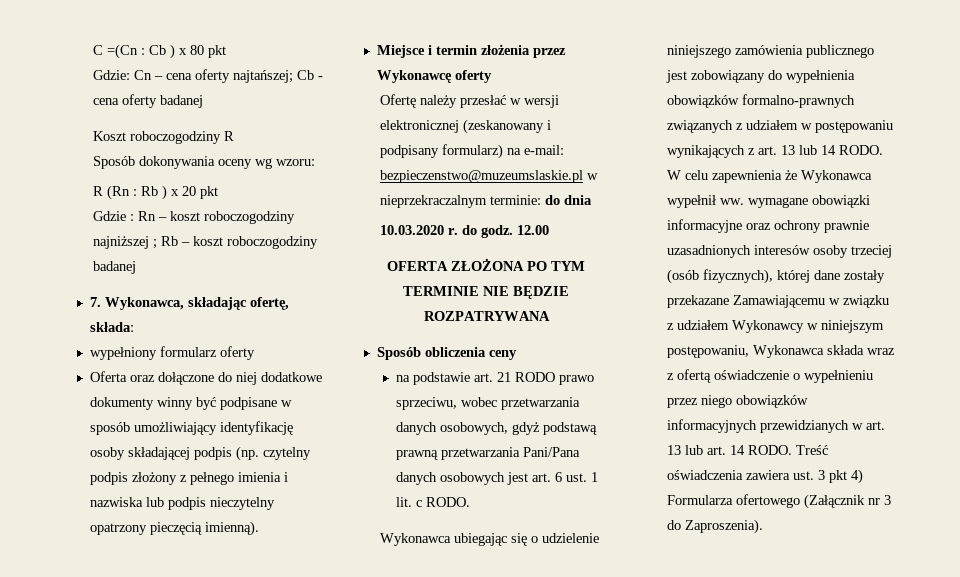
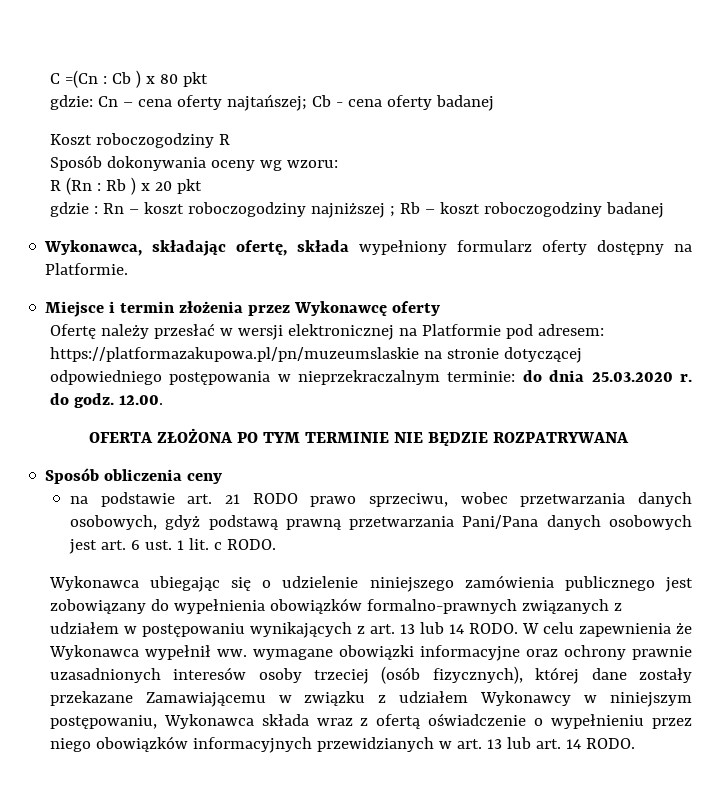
[93,70,131,80] Gdzie: -> [49,95,93,110] gdzie:
[93,211,127,221] Gdzie -> [49,202,89,217] gdzie
[89,297,101,307] 7. -> (664, 210) none
[89,322,134,332] składa: // -> [297,240,350,252] składa
[89,371,322,385] [89,397,292,410] [89,421,293,435] [89,446,311,461] [89,472,288,485] [89,497,275,510] [89,521,259,536] // Oferta oraz dołączone do niej dodatkowe dokumenty winny być podpisane w sposób umożliwiający identyfikację osoby składającej podpis (np. czytelny podpis złożony z pełnego imienia i nazwiska lub podpis nieczytelny opatrzony pieczęcią imienną). -> [597,240,692,255] [45,263,129,275] dostępny na Platformie.
[463,119,552,134] [380,144,565,159] [380,170,584,183] (zeskanowany i podpisany formularz) na e-mail: bezpieczenstwo@muzeumslaskie.pl -> [398,324,604,339] [49,347,582,363] [49,370,271,385] na Platformie pod adresem: https://platformazakupowa.pl/pn/muzeumslaskie na stronie dotyczącej odpowiedniego postępowania
[380,225,445,235] // 10.03.2020 -> [591,372,673,382] 25.03.2020
[517,225,550,235] 12.00 -> [118,395,163,405] 12.00.
[796,445,829,455] [667,469,864,484] [667,494,892,509] [667,519,764,534] Treść oświadczenia zawiera ust. 3 pkt 4) Formularza ofertowego (Załącznik nr 3 do Zaproszenia). -> (635, 743) none

